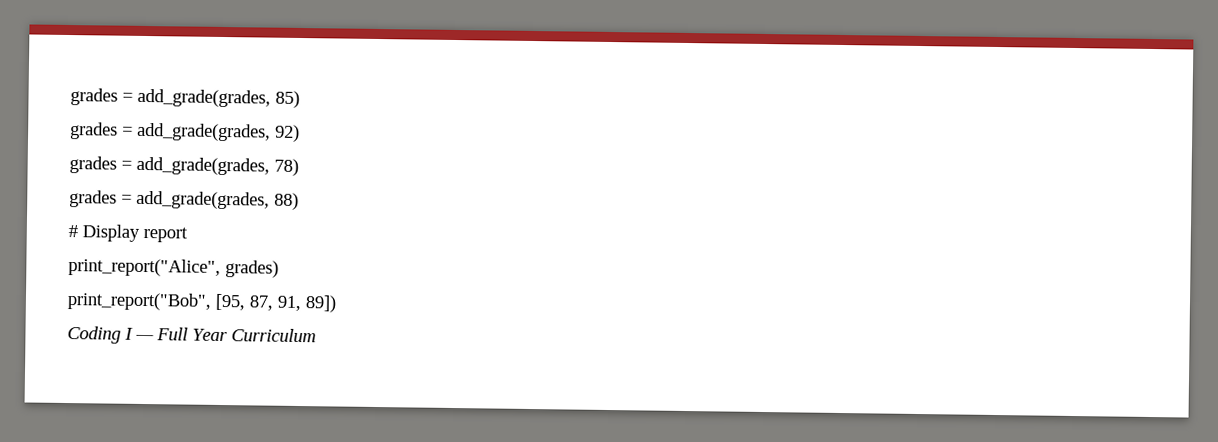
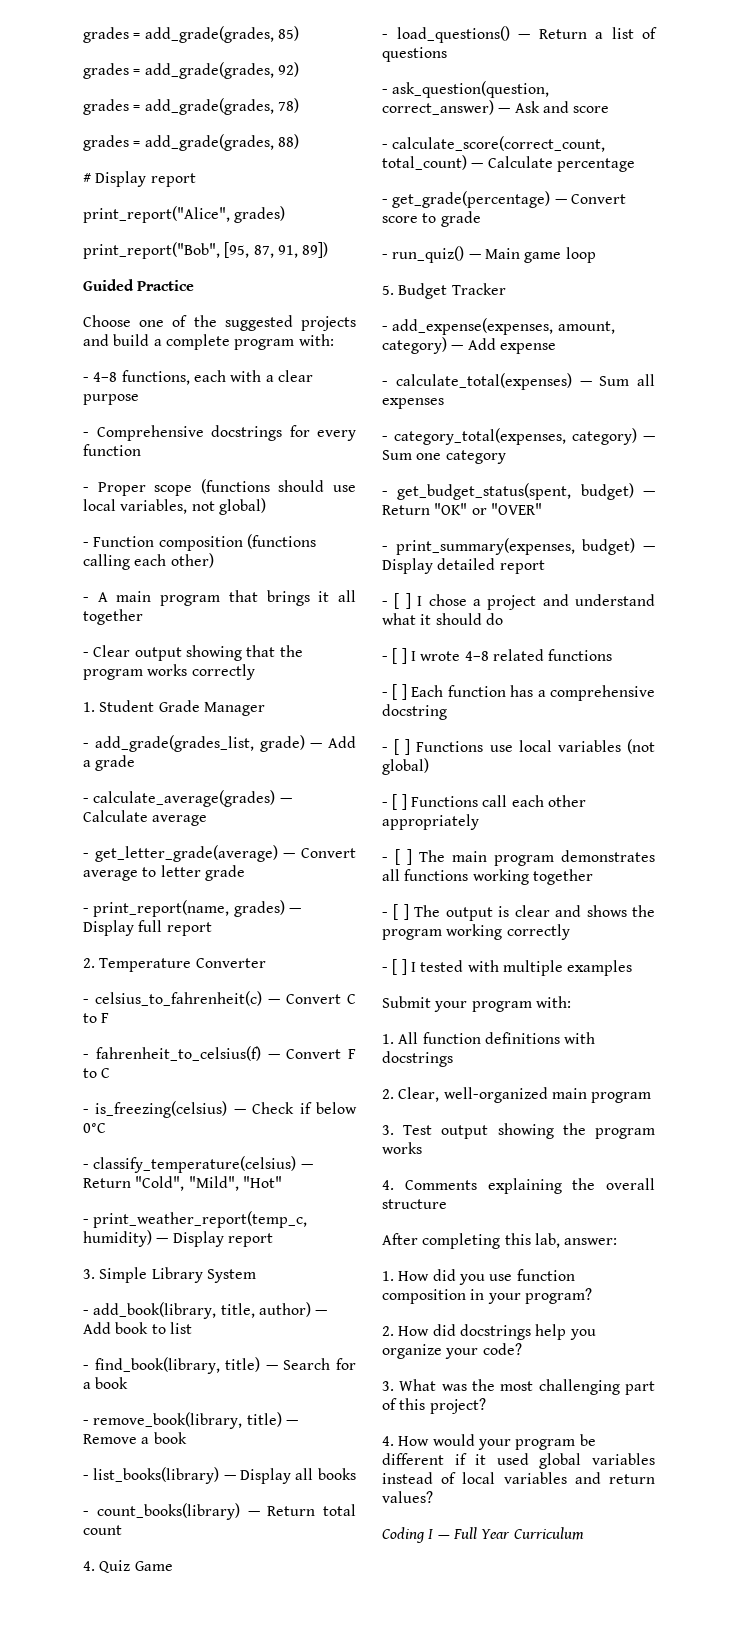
(337, 304) none -> [83,279,195,291] [83,315,356,331] [83,334,334,350] [83,370,313,385] [83,394,139,405] [83,425,356,441] [83,444,141,456] [83,479,356,496] [83,498,266,515] [83,534,316,551] [83,553,214,570] [83,590,356,606] [83,609,143,625] [83,645,303,661] [83,664,255,680] [83,700,265,716] [83,735,356,752] [83,755,136,771] [83,790,292,807] [83,810,208,826] [83,845,357,862] [83,865,245,881] [83,900,301,917] [83,920,212,936] [83,958,266,972] [83,991,356,1006] [83,1013,110,1023] [83,1046,356,1061] [83,1068,111,1078] [83,1101,357,1118] [83,1123,106,1133] [83,1156,313,1173] [83,1176,282,1191] [83,1211,308,1228] [83,1230,273,1247] [83,1267,256,1283] [83,1302,328,1319] [83,1322,192,1334] [83,1357,356,1374] [83,1377,129,1389] [83,1412,298,1429] [83,1432,187,1444] [83,1467,356,1484] [83,1503,356,1520] [83,1525,122,1535] [83,1560,173,1573] [382,26,657,43] [382,47,447,62] [382,81,550,98] [382,100,610,115] [382,136,606,152] [382,155,635,172] [382,191,626,208] [382,211,481,227] [382,246,596,263] [382,283,506,299] [382,318,615,335] [382,337,556,354] [382,373,655,390] [382,398,444,409] [382,428,655,445] [382,450,506,464] [382,483,655,500] [382,503,542,515] [382,538,655,555] [382,558,545,574] [382,593,655,610] [382,613,503,625] [382,648,613,664] [382,684,655,701] [382,704,447,720] [382,739,655,755] [382,758,429,775] [382,794,586,810] [382,814,479,830] [382,849,655,866] [382,869,593,885] [382,904,655,921] [382,924,570,940] [382,959,633,976] [382,996,571,1012] [382,1032,596,1044] [382,1051,453,1067] [382,1087,652,1103] [382,1123,655,1139] [382,1142,422,1154] [382,1178,655,1194] [382,1199,447,1209] [382,1233,618,1249] [382,1269,575,1285] [382,1288,592,1304] [382,1324,596,1340] [382,1343,522,1359] [382,1379,655,1395] [382,1398,486,1414] [382,1434,596,1450] [382,1453,655,1469] [382,1472,655,1484] [382,1491,433,1503] // Guided Practice // Choose one of the suggested projects and build a complete program with: // - 4–8 functions, each with a clear purpose // - Comprehensive docstrings for every function // - Proper scope (functions should use local variables, not global) // - Function composition (functions calling each other) // - A main program that brings it all together // - Clear output showing that the program works correctly // 1. Student Grade Manager // - add_grade(grades_list, grade) — Add a grade // - calculate_average(grades) — Calculate average // - get_letter_grade(average) — Convert average to letter grade // - print_report(name, grades) — Display full report // 2. Temperature Converter // - celsius_to_fahrenheit(c) — Convert C to F // - fahrenheit_to_celsius(f) — Convert F to C // - is_freezing(celsius) — Check if below 0°C // - classify_temperature(celsius) — Return "Cold", "Mild", "Hot" // - print_weather_report(temp_c, humidity) — Display report // 3. Simple Library System // - add_book(library, title, author) — Add book to list // - find_book(library, title) — Search for a book // - remove_book(library, title) — Remove a book // - list_books(library) — Display all books // - count_books(library) — Return total count // 4. Quiz Game // - load_questions() — Return a list of questions // - ask_question(question, correct_answer) — Ask and score // - calculate_score(correct_count, total_count) — Calculate percentage // - get_grade(percentage) — Convert score to grade // - run_quiz() — Main game loop // 5. Budget Tracker // - add_expense(expenses, amount, category) — Add expense // - calculate_total(expenses) — Sum all expenses // - category_total(expenses, category) — Sum one category // - get_budget_status(spent, budget) — Return "OK" or "OVER" // - print_summary(expenses, budget) — Display detailed report // - [ ] I chose a project and understand what it should do // - [ ] I wrote 4–8 related functions // - [ ] Each function has a comprehensive docstring // - [ ] Functions use local variables (not global) // - [ ] Functions call each other appropriately // - [ ] The main program demonstrates all functions working together // - [ ] The output is clear and shows the program working correctly // - [ ] I tested with multiple examples // Submit your program with: // 1. All function definitions with docstrings // 2. Clear, well-organized main program // 3. Test output showing the program works // 4. Comments explaining the overall structure // After completing this lab, answer: // 1. How did you use function composition in your program? // 2. How did docstrings help you organize your code? // 3. What was the most challenging part of this project? // 4. How would your program be different if it used global variables instead of local variables and return values?

